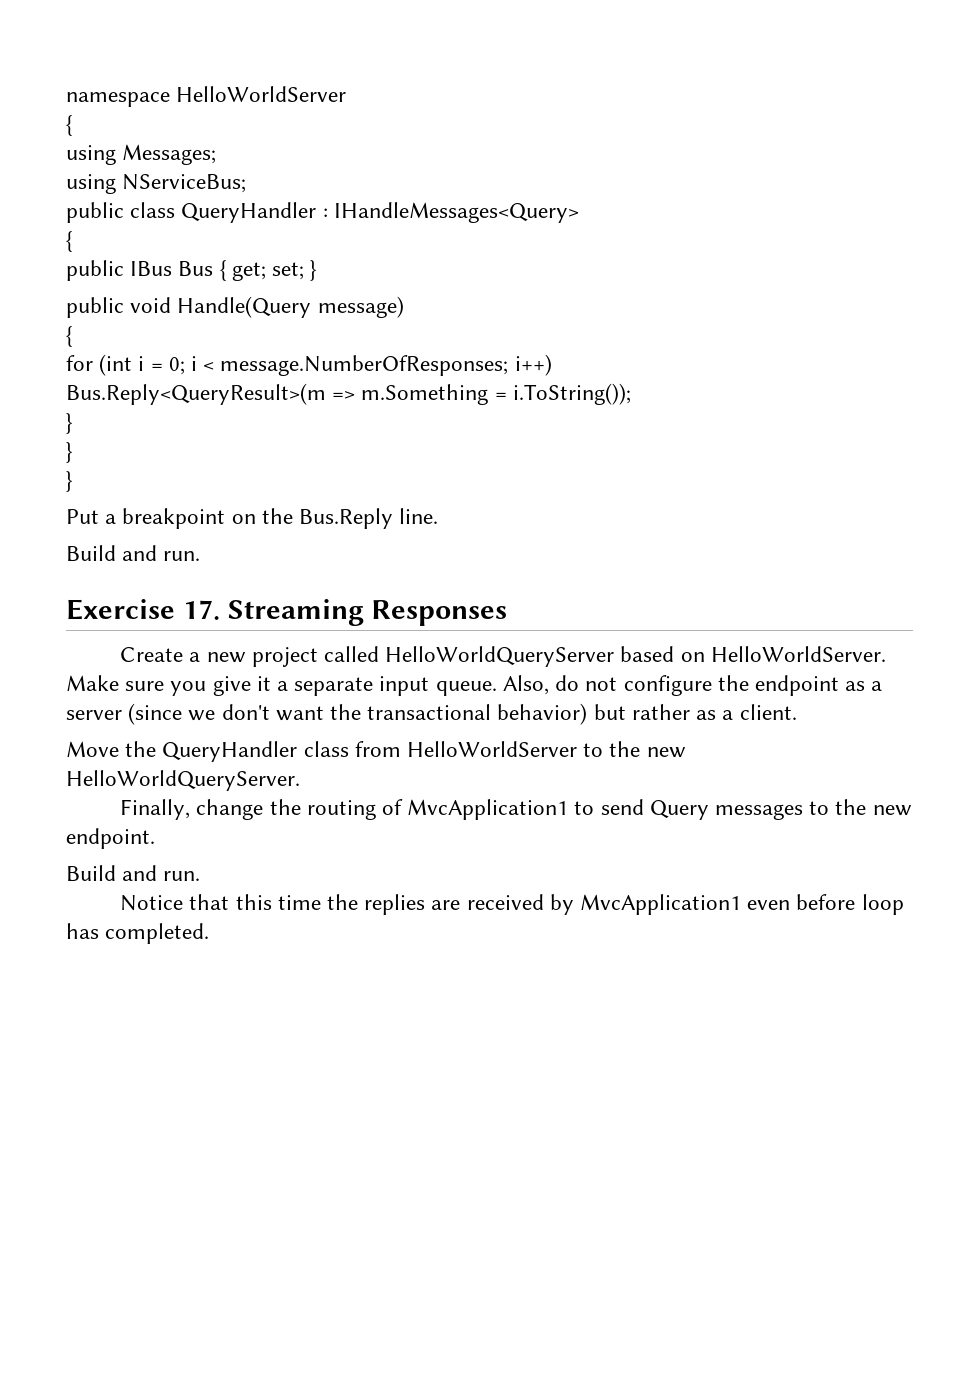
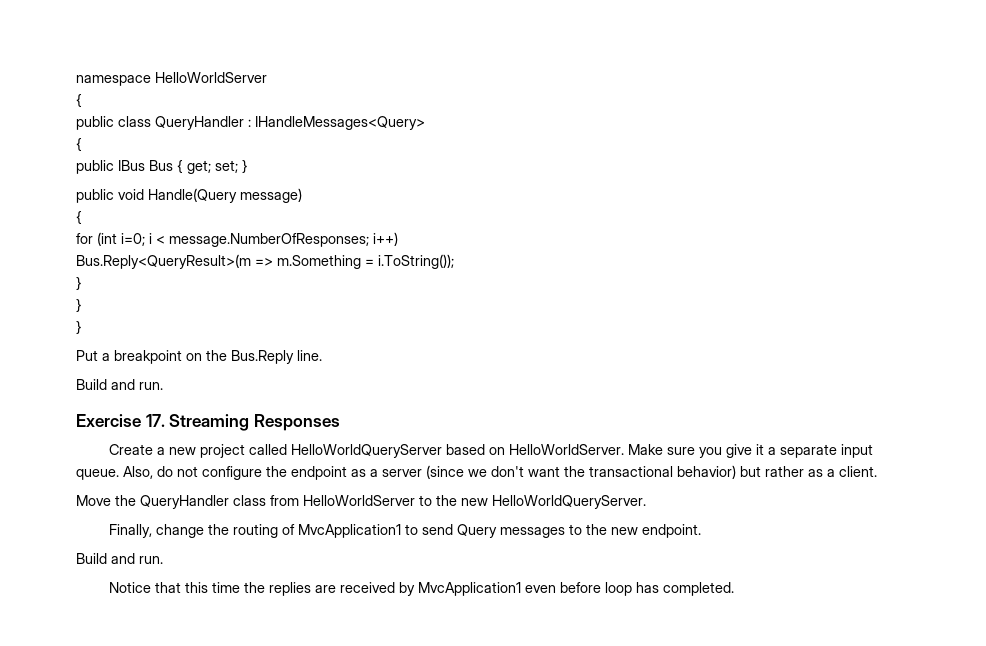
[66,144,217,165] [66,174,247,194] // using Messages; // using NServiceBus; -> (82, 100) none
[138,356,185,375] i = 0; -> [121,233,145,246] i=0;

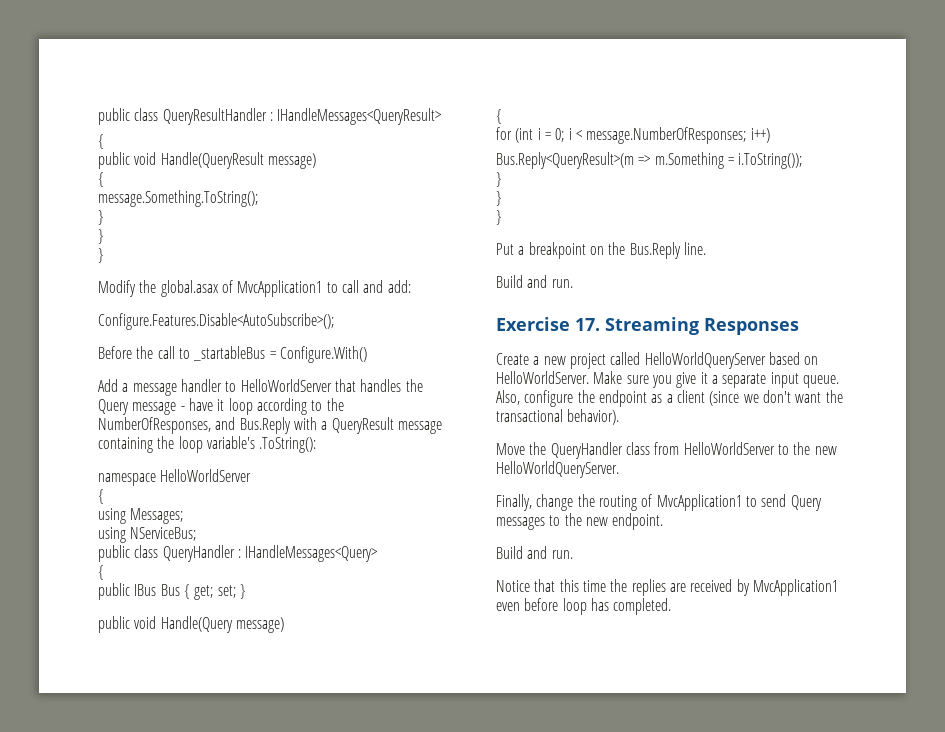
(76, 80) none -> [98,108,442,125] [98,134,104,149] [98,152,316,169] [98,172,104,187] [98,190,258,207] [98,210,104,225] [98,229,104,244] [98,248,104,263] [98,280,411,297] [98,313,334,330] [98,346,367,363] [98,379,423,396] [98,398,344,415] [98,417,442,434] [98,436,317,453] public class QueryResultHandler : IHandleMessages<QueryResult> // { // public void Handle(QueryResult message) // { // message.Something.ToString(); // } // } // } // Modify the global.asax of MvcApplication1 to call and add: // Configure.Features.Disable<AutoSubscribe>(); // Before the call to _startableBus = Configure.With() // Add a message handler to HelloWorldServer that handles the Query message - have it loop according to the NumberOfResponses, and Bus.Reply with a QueryResult message containing the loop variable's .ToString(): //
(82, 100) none -> [98,508,184,524] [98,527,197,543] // using Messages; // using NServiceBus;
[121,233,145,246] i=0; -> [537,128,565,142] i = 0;
[157,466,198,477] do not -> (520, 397) none
[382,469,422,477] server -> [676,390,705,403] client
[677,465,877,479] behavior) but rather as a client. -> [567,409,620,425] behavior).

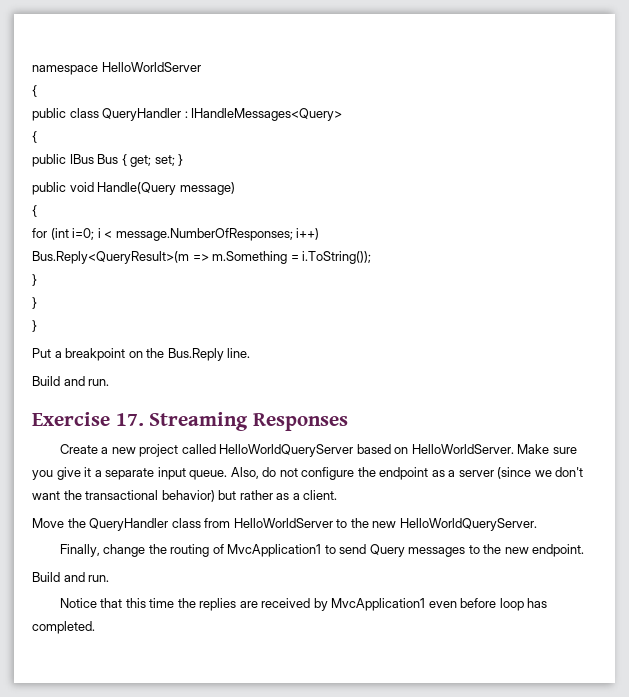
[98,108,442,125] [98,134,104,149] [98,152,316,169] [98,172,104,187] [98,190,258,207] [98,210,104,225] [98,229,104,244] [98,248,104,263] [98,280,411,297] [98,313,334,330] [98,346,367,363] [98,379,423,396] [98,398,344,415] [98,417,442,434] [98,436,317,453] public class QueryResultHandler : IHandleMessages<QueryResult> // { // public void Handle(QueryResult message) // { // message.Something.ToString(); // } // } // } // Modify the global.asax of MvcApplication1 to call and add: // Configure.Features.Disable<AutoSubscribe>(); // Before the call to _startableBus = Configure.With() // Add a message handler to HelloWorldServer that handles the Query message - have it loop according to the NumberOfResponses, and Bus.Reply with a QueryResult message containing the loop variable's .ToString(): // -> (32, 70) none
[98,508,184,524] [98,527,197,543] // using Messages; // using NServiceBus; -> (37, 91) none
[537,128,565,142] i = 0; -> [72,228,95,240] i=0;
(520, 397) none -> [262,467,298,477] do not
[676,390,705,403] client -> [458,470,494,477] server
[567,409,620,425] behavior). -> [161,490,338,502] behavior) but rather as a client.

